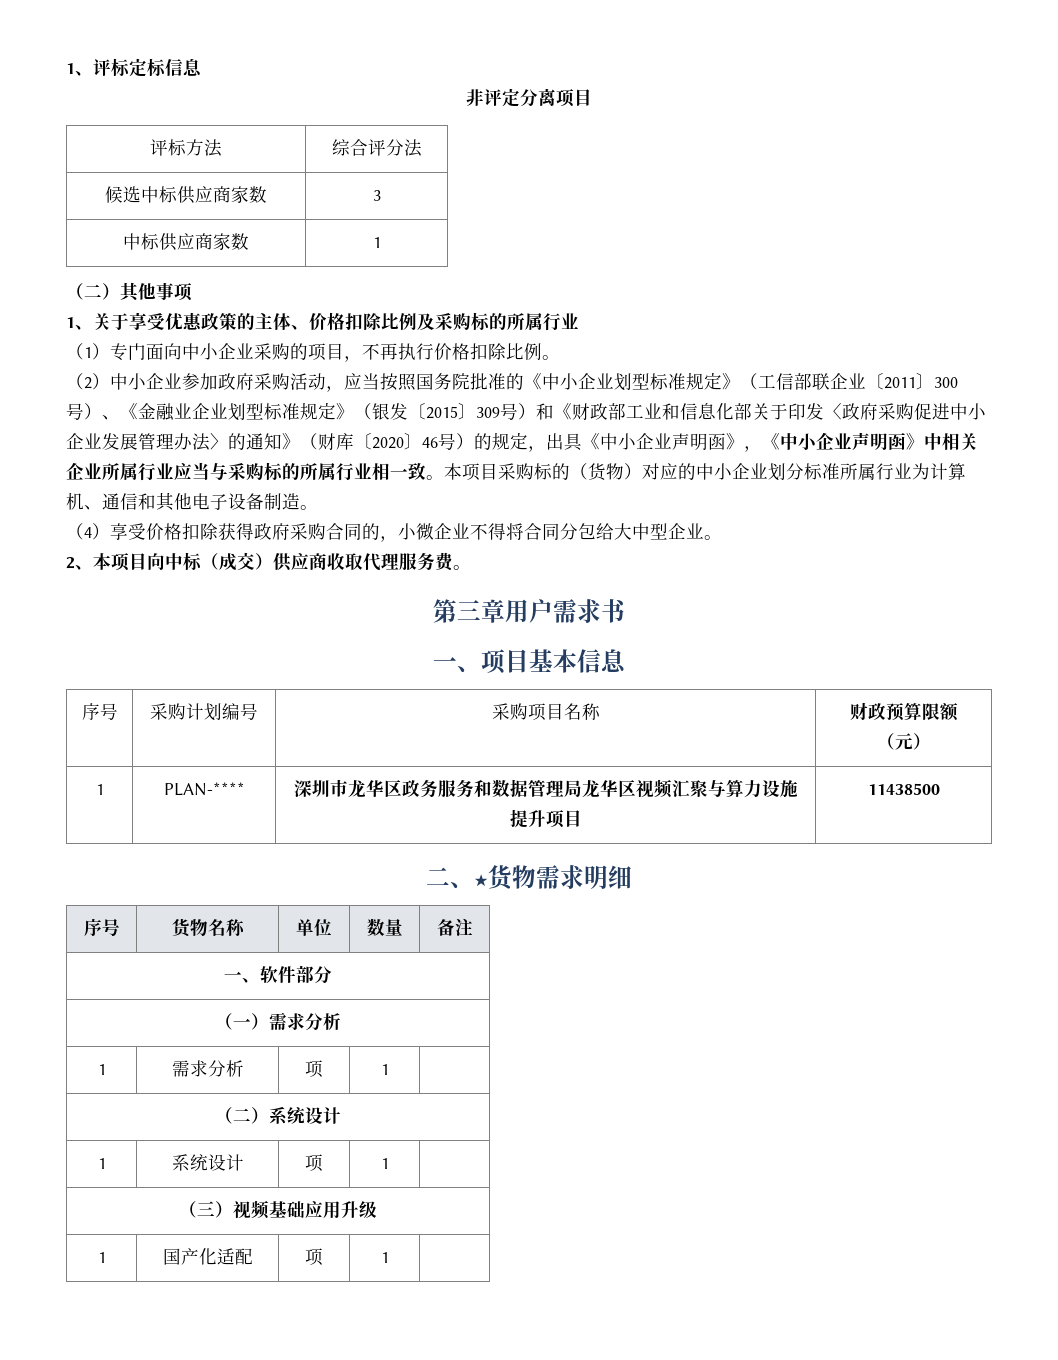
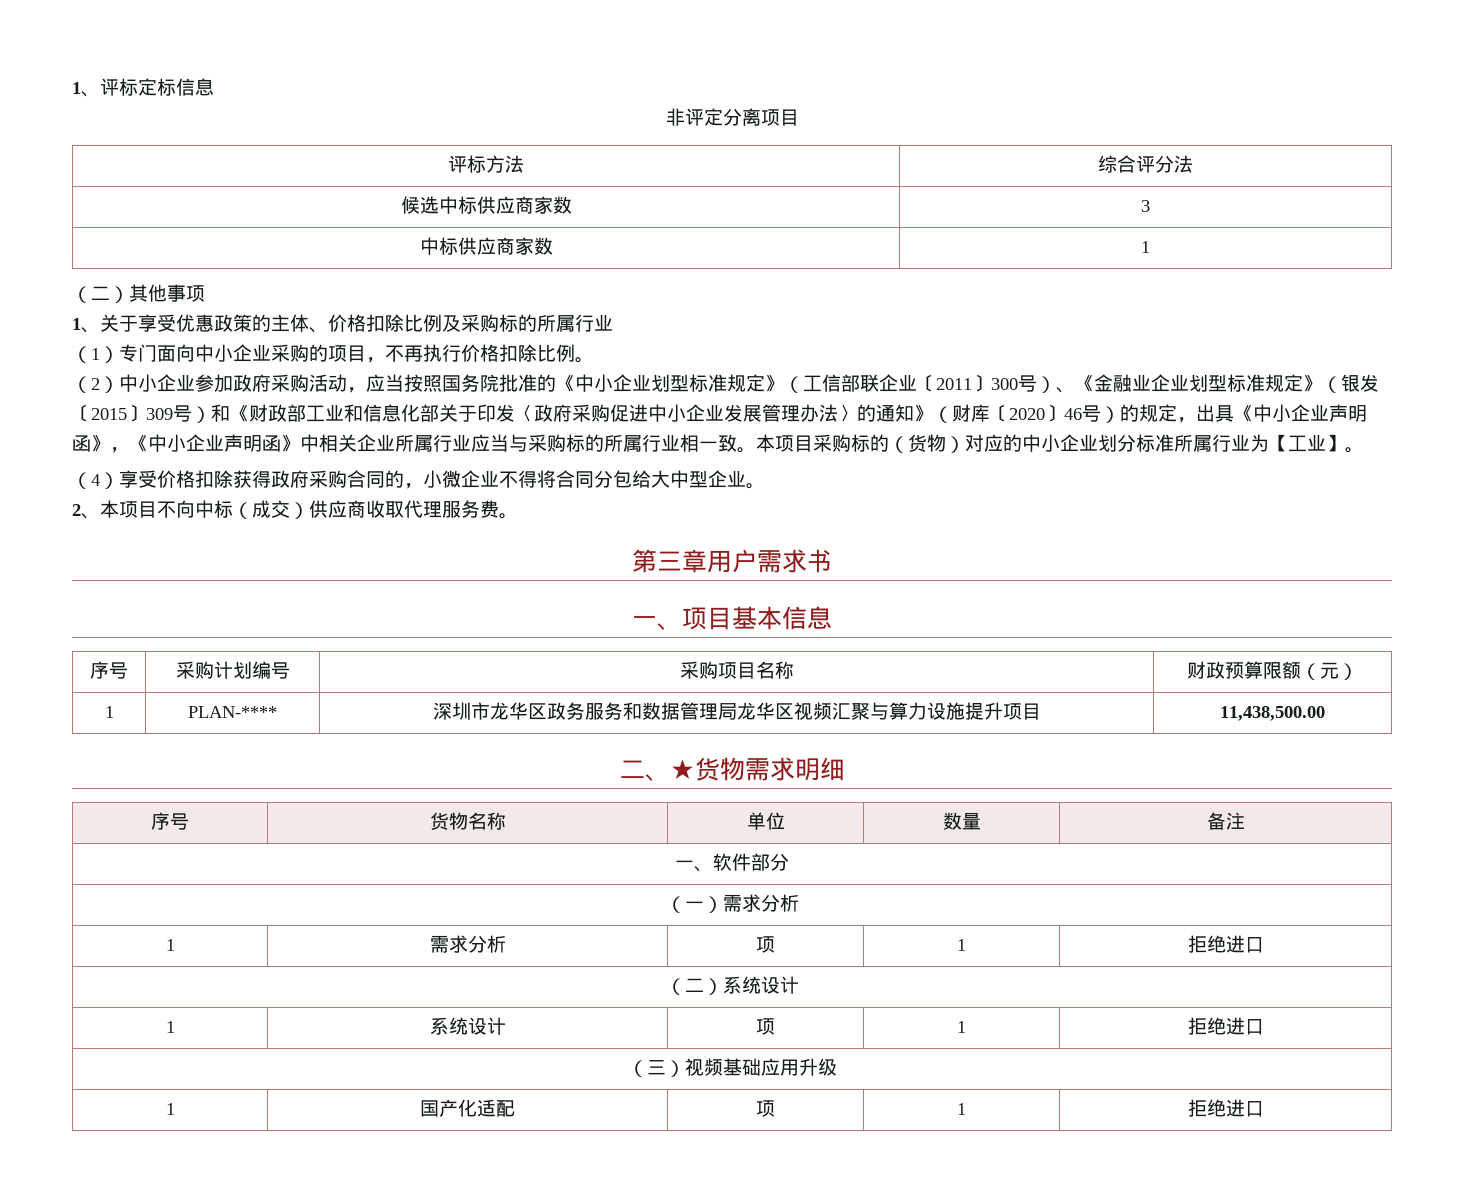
[930,463,966,480] [66,492,300,511] 计算机、通信和其他电子设备制造 -> [1269,434,1345,452] 【工业】
(147, 561) none -> [157,501,176,518] 不
[867,783,940,795] 11438500 -> [1220,706,1325,721] 11,438,500.00
(389, 1069) none -> [1187,935,1264,953] 拒绝进口
(389, 1163) none -> [1187,1017,1264,1035] 拒绝进口
(389, 1257) none -> [1187,1099,1264,1117] 拒绝进口

